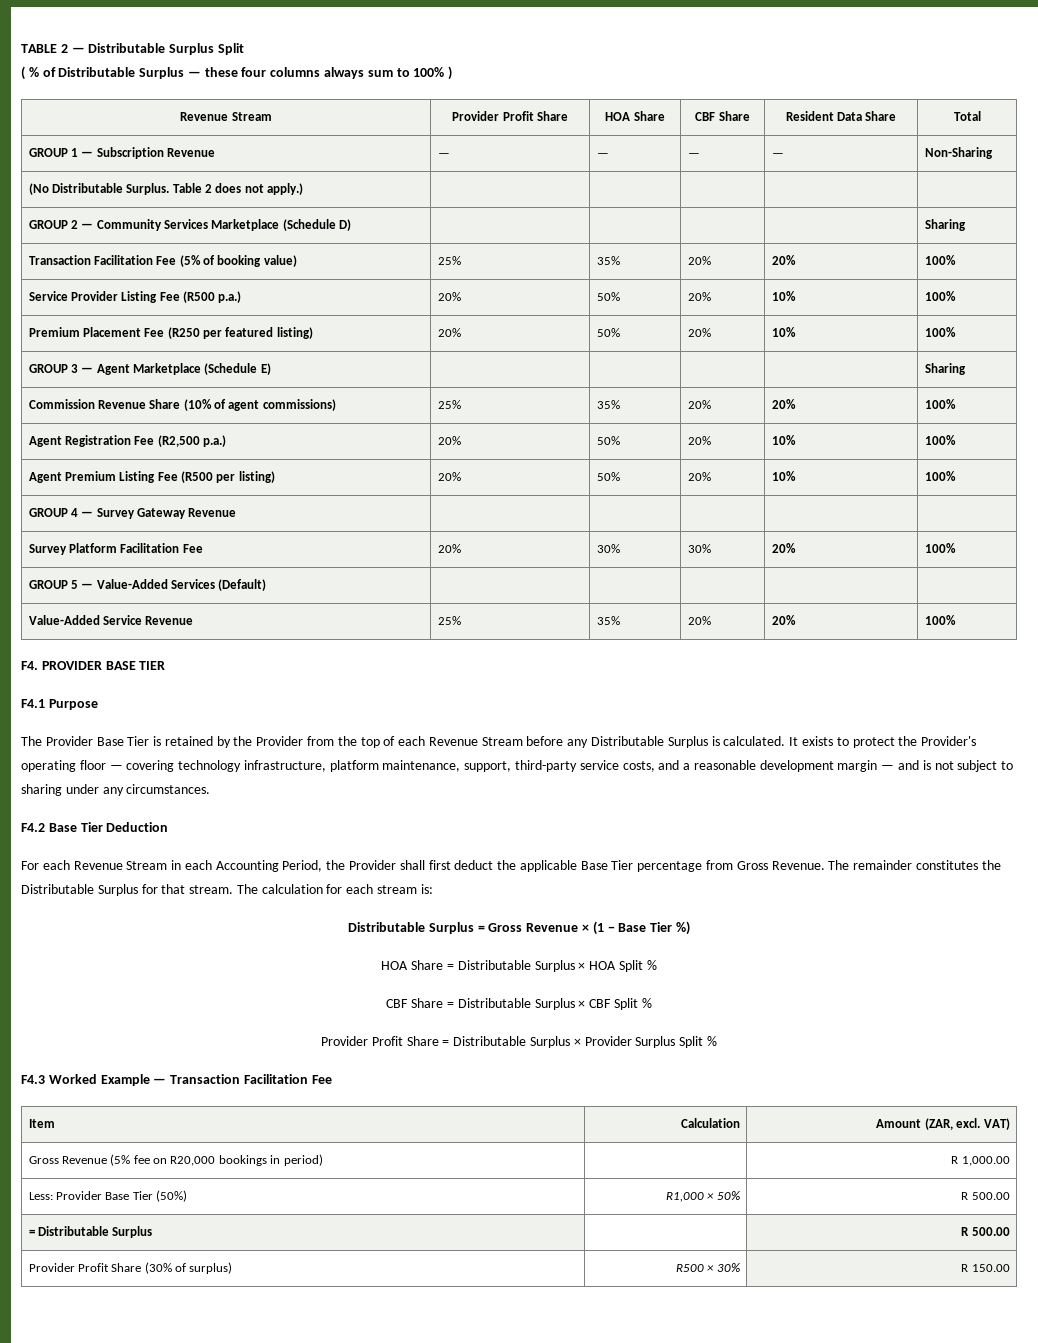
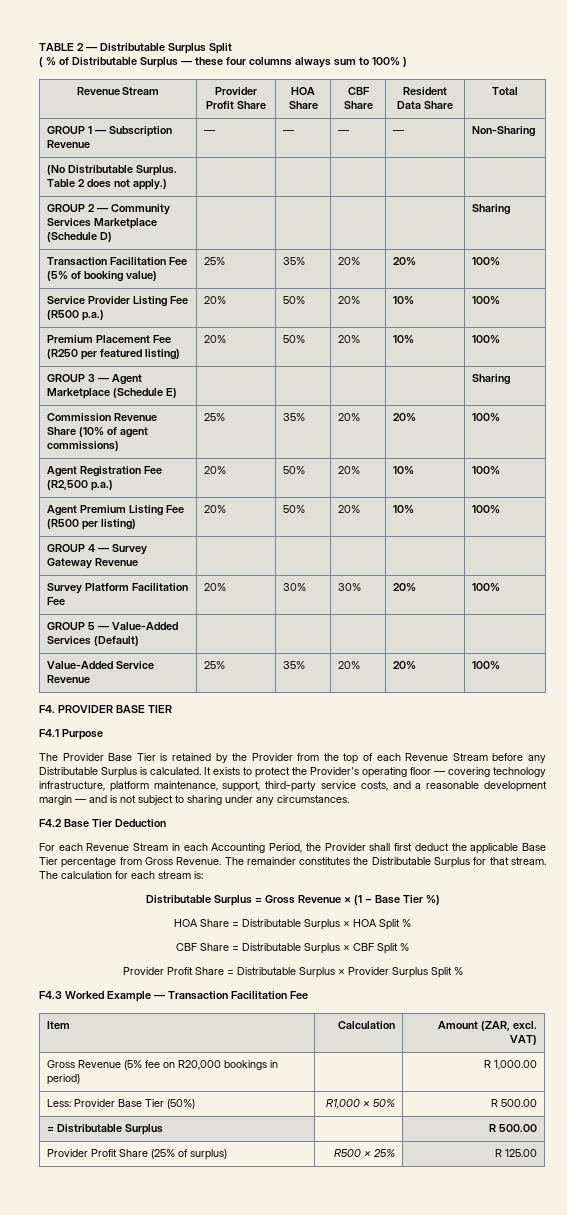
[144,1262,172,1274] (30% -> [151,1149,176,1159] (25%
[716,1263,740,1272] [961,1264,1010,1272] 30% | R 150.00 -> [372,1149,395,1157] [494,1149,537,1157] 25% | R 125.00

